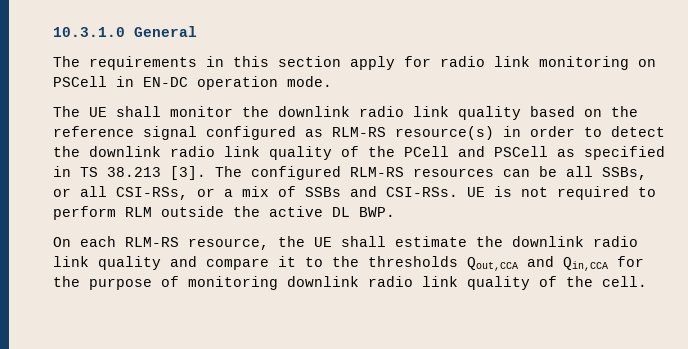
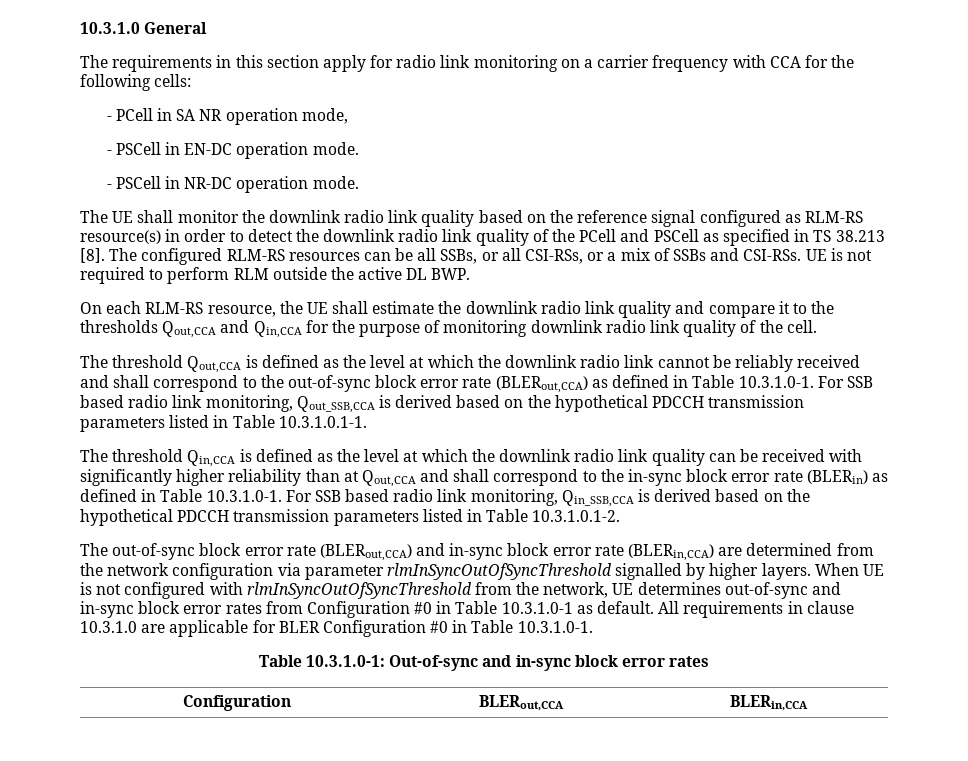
(656, 63) none -> [584,55,855,72] [80,74,192,91] [106,108,348,125] [106,150,112,155] a carrier frequency with CCA for the following cells: // - PCell in SA NR operation mode, // -
(332, 81) none -> [106,176,359,193] // - PSCell in NR-DC operation mode.
[170,166,206,180] [3]. -> [80,248,105,263] [8].
(647, 281) none -> [80,355,861,373] [80,375,873,393] [80,395,805,413] [80,415,367,432] [80,449,863,467] [80,469,888,487] [80,489,810,507] [80,509,621,526] [80,543,874,561] [80,563,885,580] [80,582,842,599] [80,601,854,618] [80,620,593,637] [258,655,710,671] [183,695,291,711] [479,695,564,711] [729,695,808,711] // The threshold Qout,CCA is defined as the level at which the downlink radio link cannot be reliably received and shall correspond to the out-of-sync block error rate (BLERout,CCA) as defined in Table 10.3.1.0-1. For SSB based radio link monitoring, Qout_SSB,CCA is derived based on the hypothetical PDCCH transmission parameters listed in Table 10.3.1.0.1-1. // The threshold Qin,CCA is defined as the level at which the downlink radio link quality can be received with significantly higher reliability than at Qout,CCA and shall correspond to the in-sync block error rate (BLERin) as defined in Table 10.3.1.0-1. For SSB based radio link monitoring, Qin_SSB,CCA is derived based on the hypothetical PDCCH transmission parameters listed in Table 10.3.1.0.1-2. // The out-of-sync block error rate (BLERout,CCA) and in-sync block error rate (BLERin,CCA) are determined from the network configuration via parameter rlmInSyncOutOfSyncThreshold signalled by higher layers. When UE is not configured with rlmInSyncOutOfSyncThreshold from the network, UE determines out-of-sync and in-sync block error rates from Configuration #0 in Table 10.3.1.0-1 as default. All requirements in clause 10.3.1.0 are applicable for BLER Configuration #0 in Table 10.3.1.0-1. // Table 10.3.1.0-1: Out-of-sync and in-sync block error rates // Configuration | BLERout,CCA | BLERin,CCA

